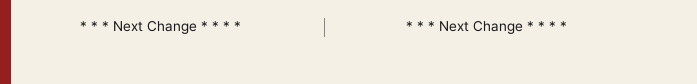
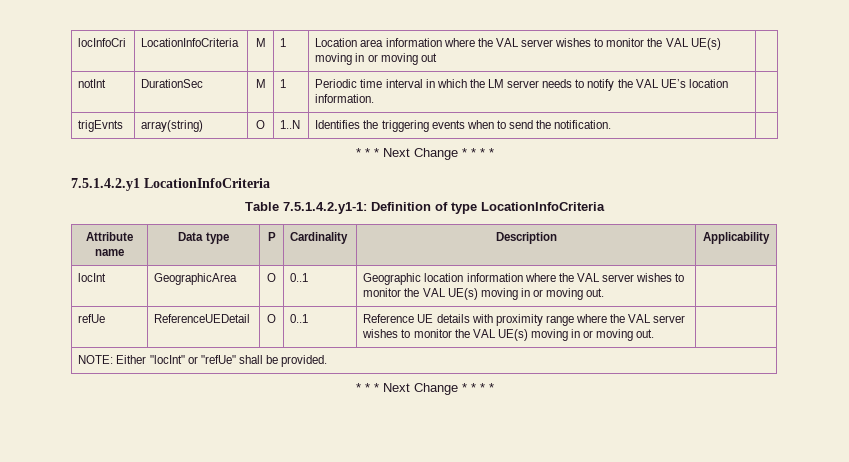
[80,20,241,34] * * * Next Change * * * * -> [78,38,127,47] [141,38,240,47] [255,38,266,47] [280,38,287,47] [315,38,721,50] [315,53,437,65] [78,79,107,88] [141,79,204,88] [255,79,266,88] [280,79,287,88] [315,79,728,91] [315,94,375,103] [78,120,124,132] [141,120,204,132] [256,120,265,129] [280,120,301,129] [315,120,612,132] [355,148,494,160] [71,178,270,191] [245,202,605,214] [86,232,133,241] [95,249,124,256] [178,232,229,244] [267,232,276,241] [290,232,349,244] [495,232,557,244] [703,232,770,244] [78,273,107,282] [154,273,238,285] [267,273,276,282] [290,273,309,282] [363,273,685,285] [363,288,605,300] [78,314,106,323] [154,314,251,323] [267,314,276,323] [290,314,309,323] [363,314,686,326] [362,329,655,341] [78,355,328,367] locInfoCri | LocationInfoCriteria | M | 1 | Location area information where the VAL server wishes to monitor the VAL UE(s) moving in or moving out | // notInt | DurationSec | M | 1 | Periodic time interval in which the LM server needs to notify the VAL UE’s location information. | // trigEvnts | array(string) | O | 1..N | Identifies the triggering events when to send the notification. | // * * * Next Change * * * * // 7.5.1.4.2.y1 LocationInfoCriteria // Table 7.5.1.4.2.y1-1: Definition of type LocationInfoCriteria // Attribute name | Data type | P | Cardinality | Description | Applicability // locInt | GeographicArea | O | 0..1 | Geographic location information where the VAL server wishes to monitor the VAL UE(s) moving in or moving out. | // refUe | ReferenceUEDetail | O | 0..1 | Reference UE details with proximity range where the VAL server wishes to monitor the VAL UE(s) moving in or moving out. | // NOTE: Either "locInt" or "refUe" shall be provided.

